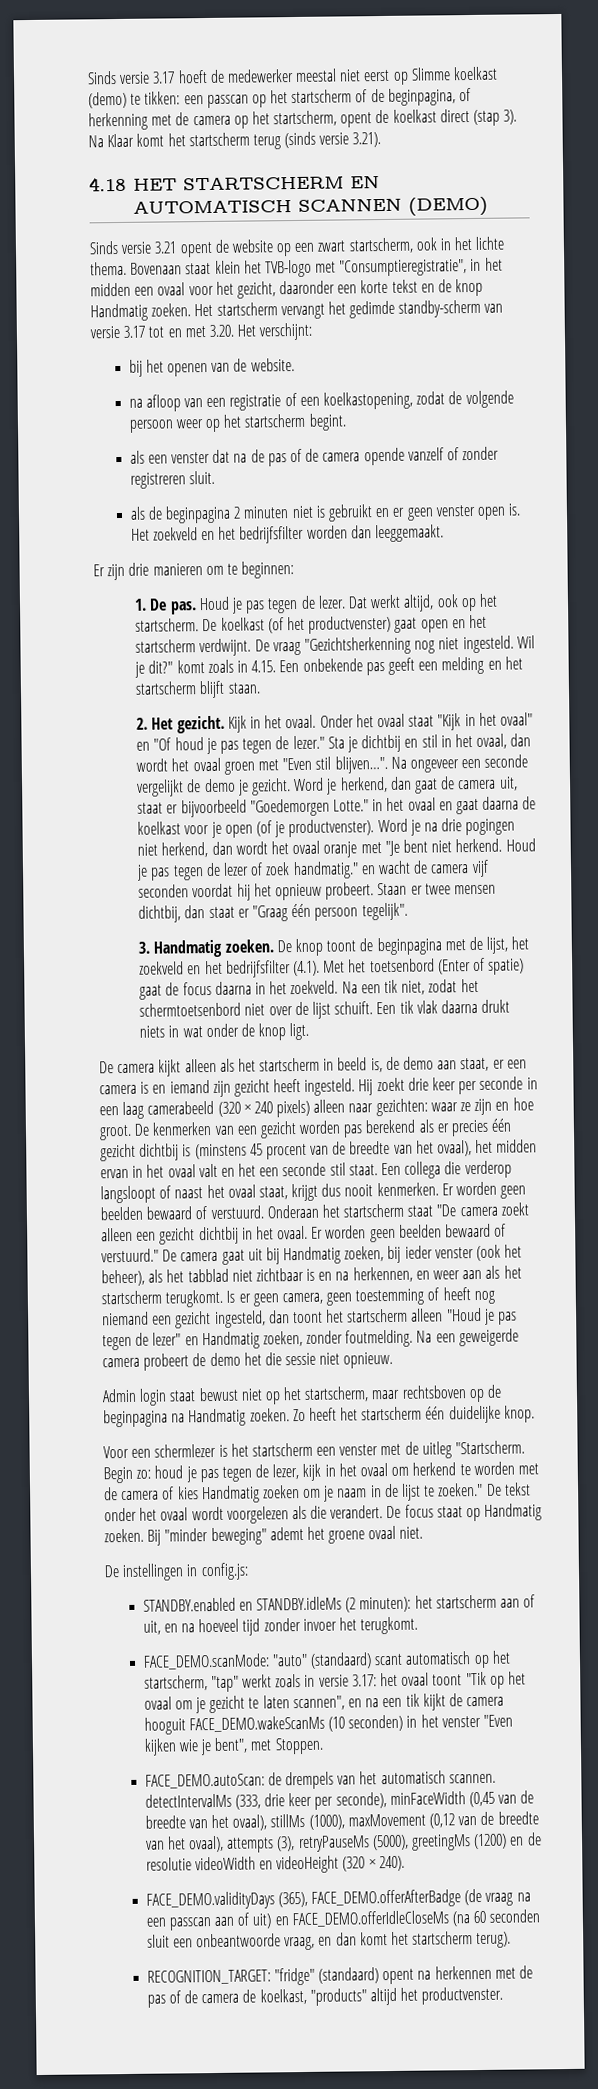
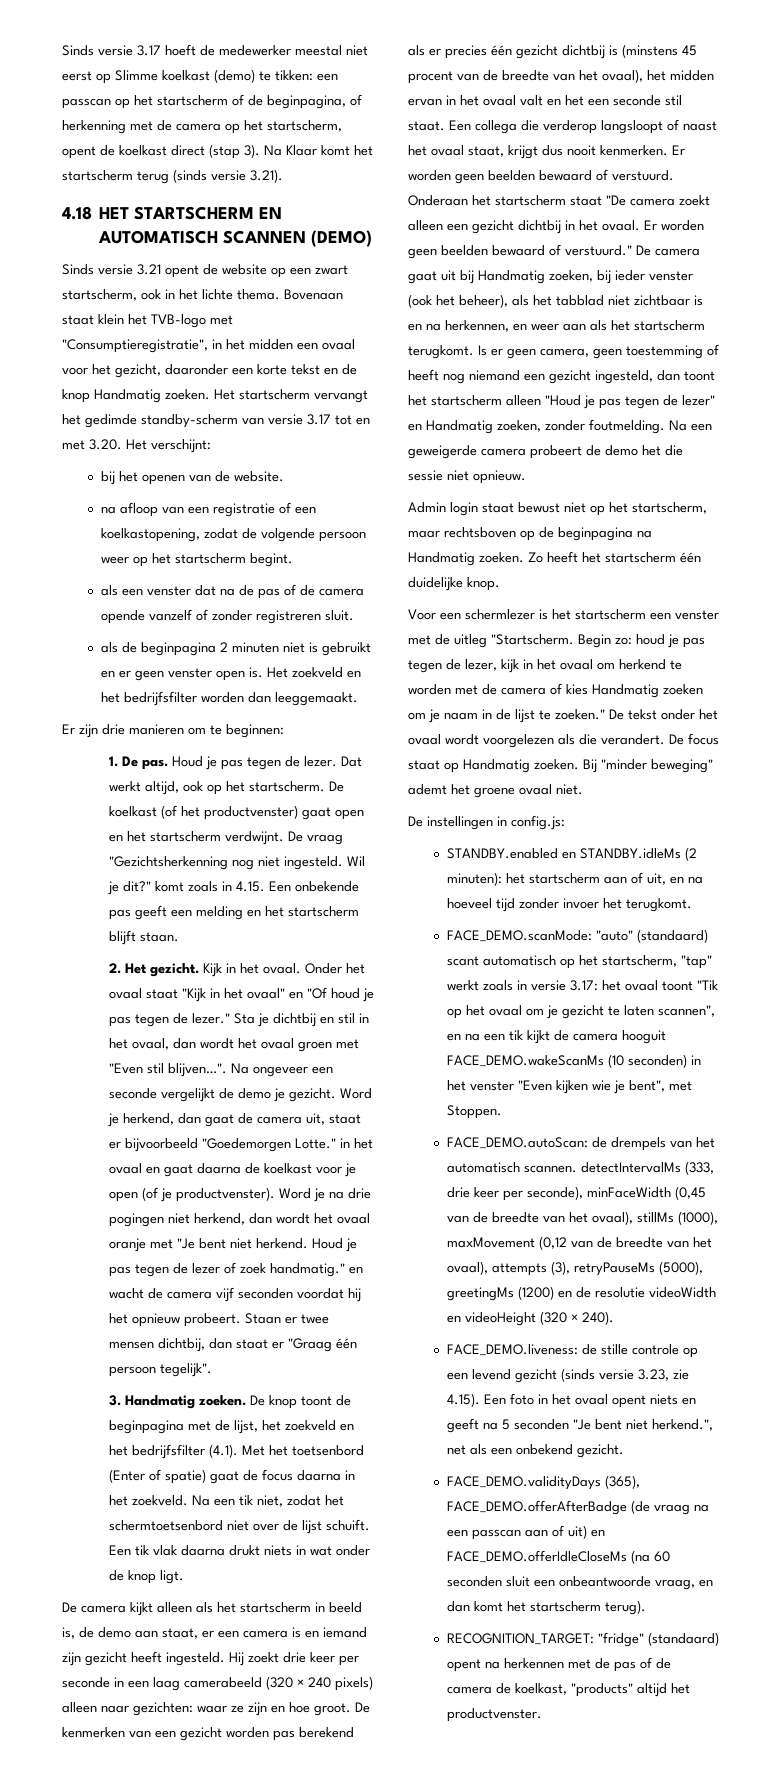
(405, 1863) none -> [447,1344,699,1358] [447,1368,690,1383] [447,1393,697,1408] [447,1418,714,1433] [447,1444,625,1458] // FACE_DEMO.liveness: de stille controle op een levend gezicht (sinds versie 3.23, zie 4.15). Een foto in het ovaal opent niets en geeft na 5 seconden "Je bent niet herkend.", net als een onbekend gezicht.

